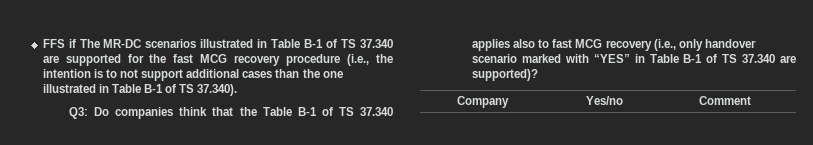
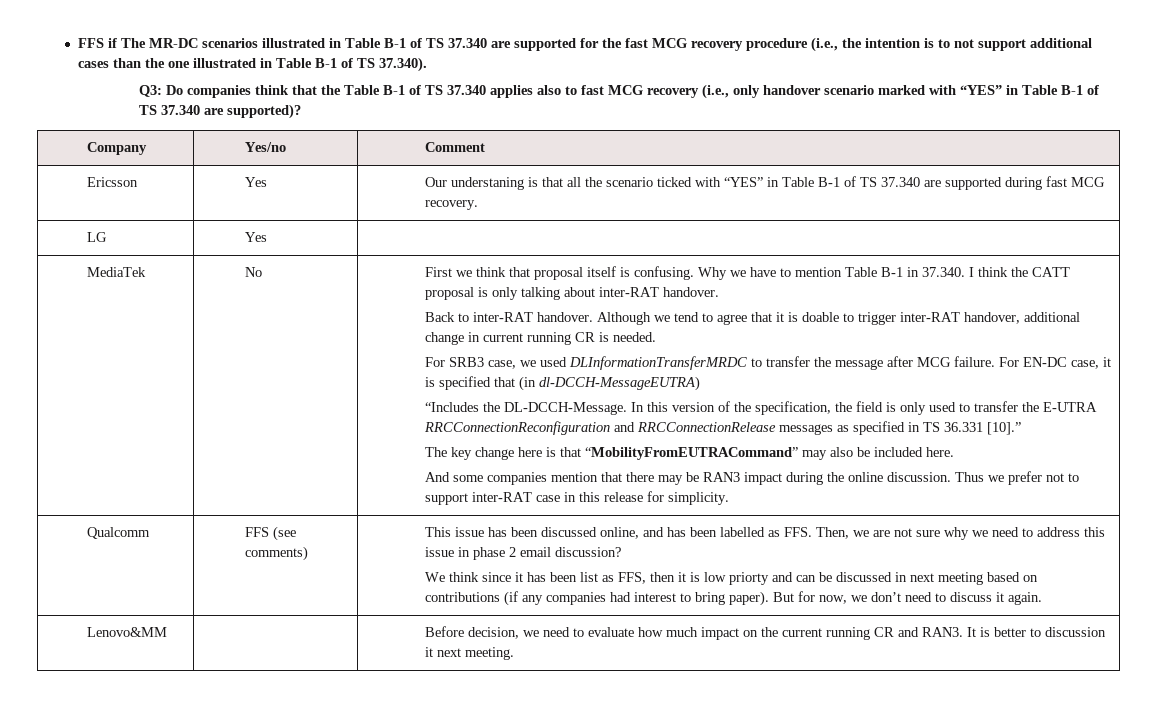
(752, 100) none -> [86,177,138,187] [245,177,268,187] [425,176,1106,190] [425,200,479,210] [86,232,107,242] [245,232,268,242] [86,267,146,277] [245,267,263,277] [425,266,1071,280] [425,287,720,300] [425,312,1081,325] [425,332,657,345] [425,356,1112,370] [425,376,701,391] [425,401,1098,415] [424,421,1022,435] [425,447,955,460] [425,471,1080,485] [425,491,730,505] [86,527,150,539] [245,526,297,541] [245,546,309,561] [425,527,1106,540] [425,547,622,560] [425,572,1039,585] [425,591,1043,606] [86,627,167,637] [425,626,1107,640] [425,647,515,660] // Ericsson | Yes | Our understaning is that all the scenario ticked with “YES” in Table B-1 of TS 37.340 are supported during fast MCG recovery. // LG | Yes | // MediaTek | No | First we think that proposal itself is confusing. Why we have to mention Table B-1 in 37.340. I think the CATT proposal is only talking about inter-RAT handover. // Back to inter-RAT handover. Although we tend to agree that it is doable to trigger inter-RAT handover, additional change in current running CR is needed. // For SRB3 case, we used DLInformationTransferMRDC to transfer the message after MCG failure. For EN-DC case, it is specified that (in dl-DCCH-MessageEUTRA) // “Includes the DL-DCCH-Message. In this version of the specification, the field is only used to transfer the E-UTRA RRCConnectionReconfiguration and RRCConnectionRelease messages as specified in TS 36.331 [10].” // The key change here is that “MobilityFromEUTRACommand” may also be included here. // And some companies mention that there may be RAN3 impact during the online discussion. Thus we prefer not to support inter-RAT case in this release for simplicity. // Qualcomm | FFS (see comments) | This issue has been discussed online, and has been labelled as FFS. Then, we are not sure why we need to address this issue in phase 2 email discussion? // We think since it has been list as FFS, then it is low priorty and can be discussed in next meeting based on contributions (if any companies had interest to bring paper). But for now, we don’t need to discuss it again. // Lenovo&MM | | Before decision, we need to evaluate how much impact on the current running CR and RAN3. It is better to discussion it next meeting.

